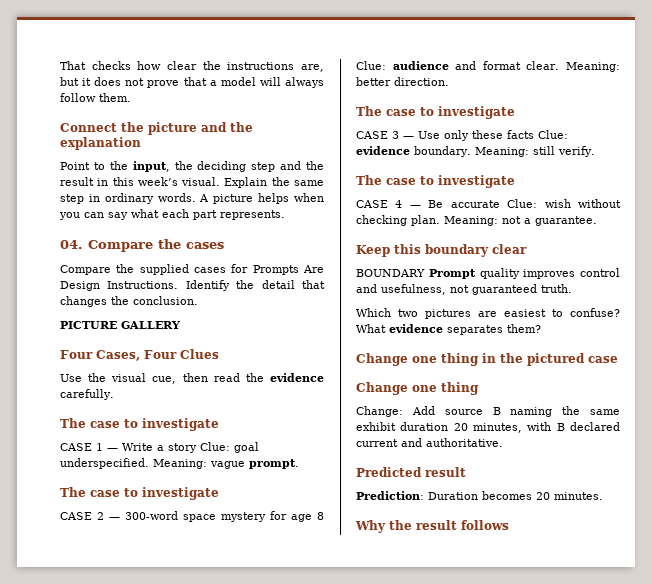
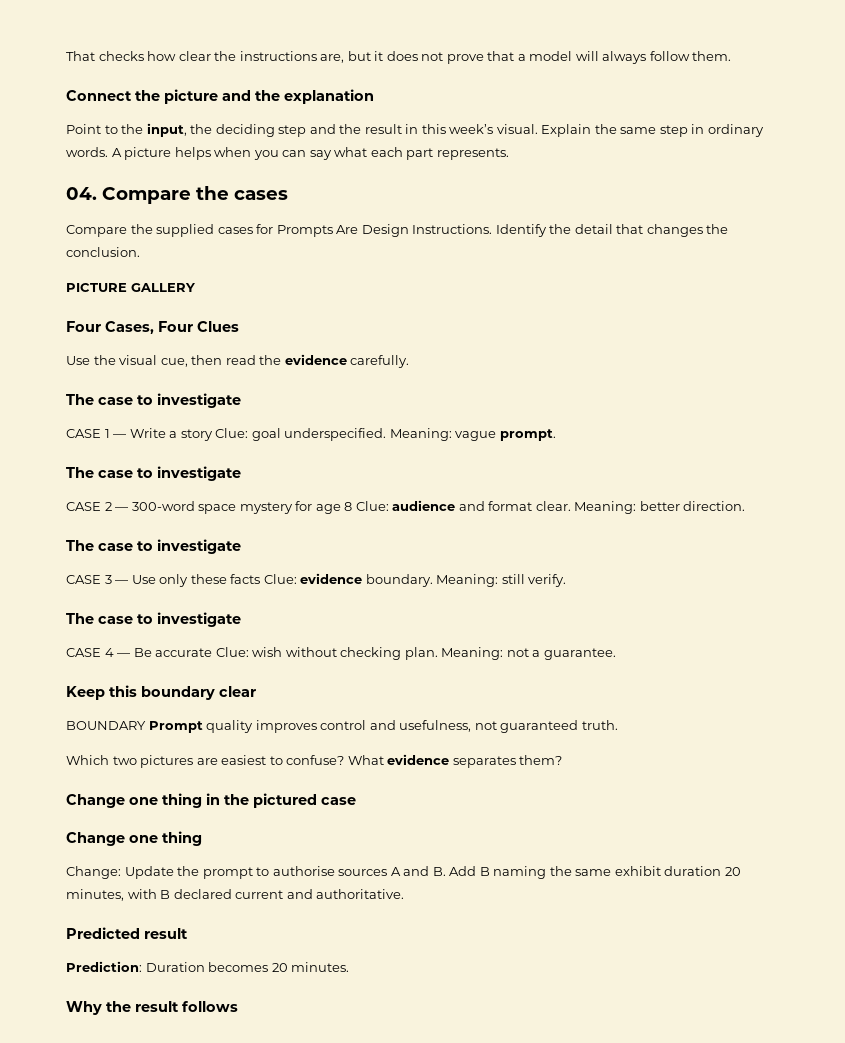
[411,406,483,415] Add source -> [124,866,477,879] Update the prompt to authorise sources A and B. Add

